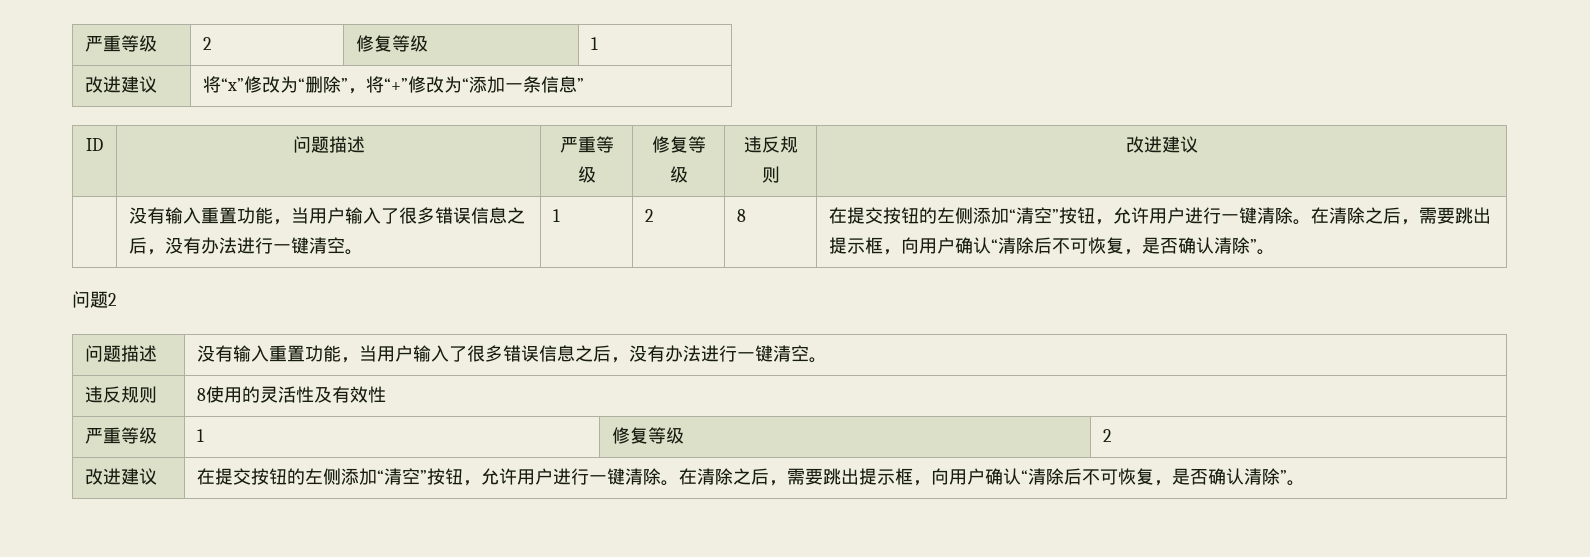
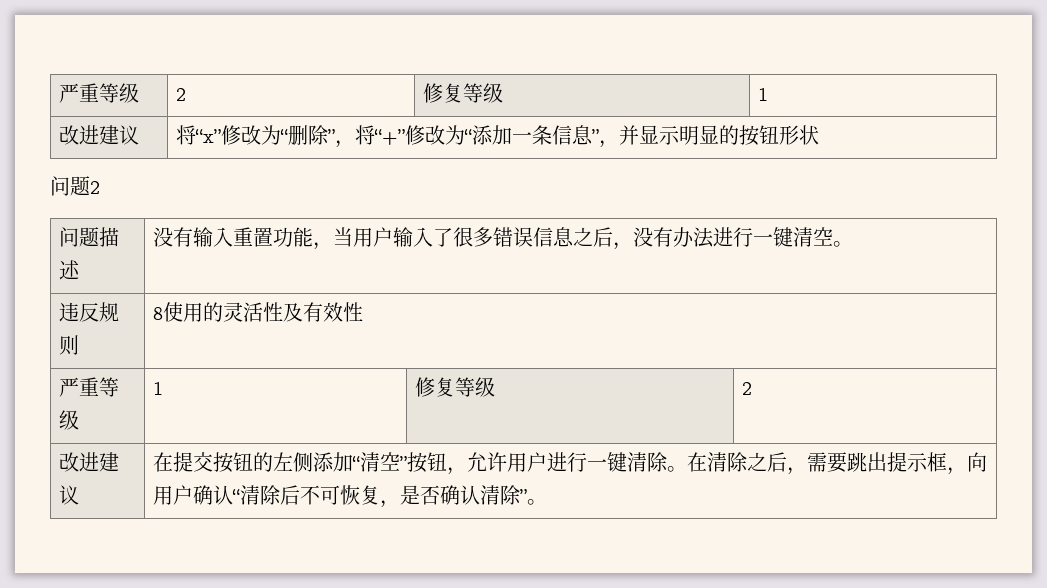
[86,138,103,151] [292,136,365,153] [559,136,614,153] [577,166,596,183] [651,136,706,153] [669,166,688,183] [743,136,798,153] [761,166,780,183] [1125,136,1198,153] [129,207,526,225] [129,237,364,255] [553,209,561,222] [645,209,655,222] [737,209,747,222] [829,207,1492,225] [829,237,1276,255] // ID | 问题描述 | 严重等级 | 修复等级 | 违反规则 | 改进建议 // | 没有输入重置功能，当用户输入了很多错误信息之后，没有办法进行一键清空。 | 1 | 2 | 8 | 在提交按钮的左侧添加“清空”按钮，允许用户进行一键清除。在清除之后，需要跳出提示框，向用户确认“清除后不可恢复，是否确认清除”。 -> [599,125,820,148] ，并显示明显的按钮形状

